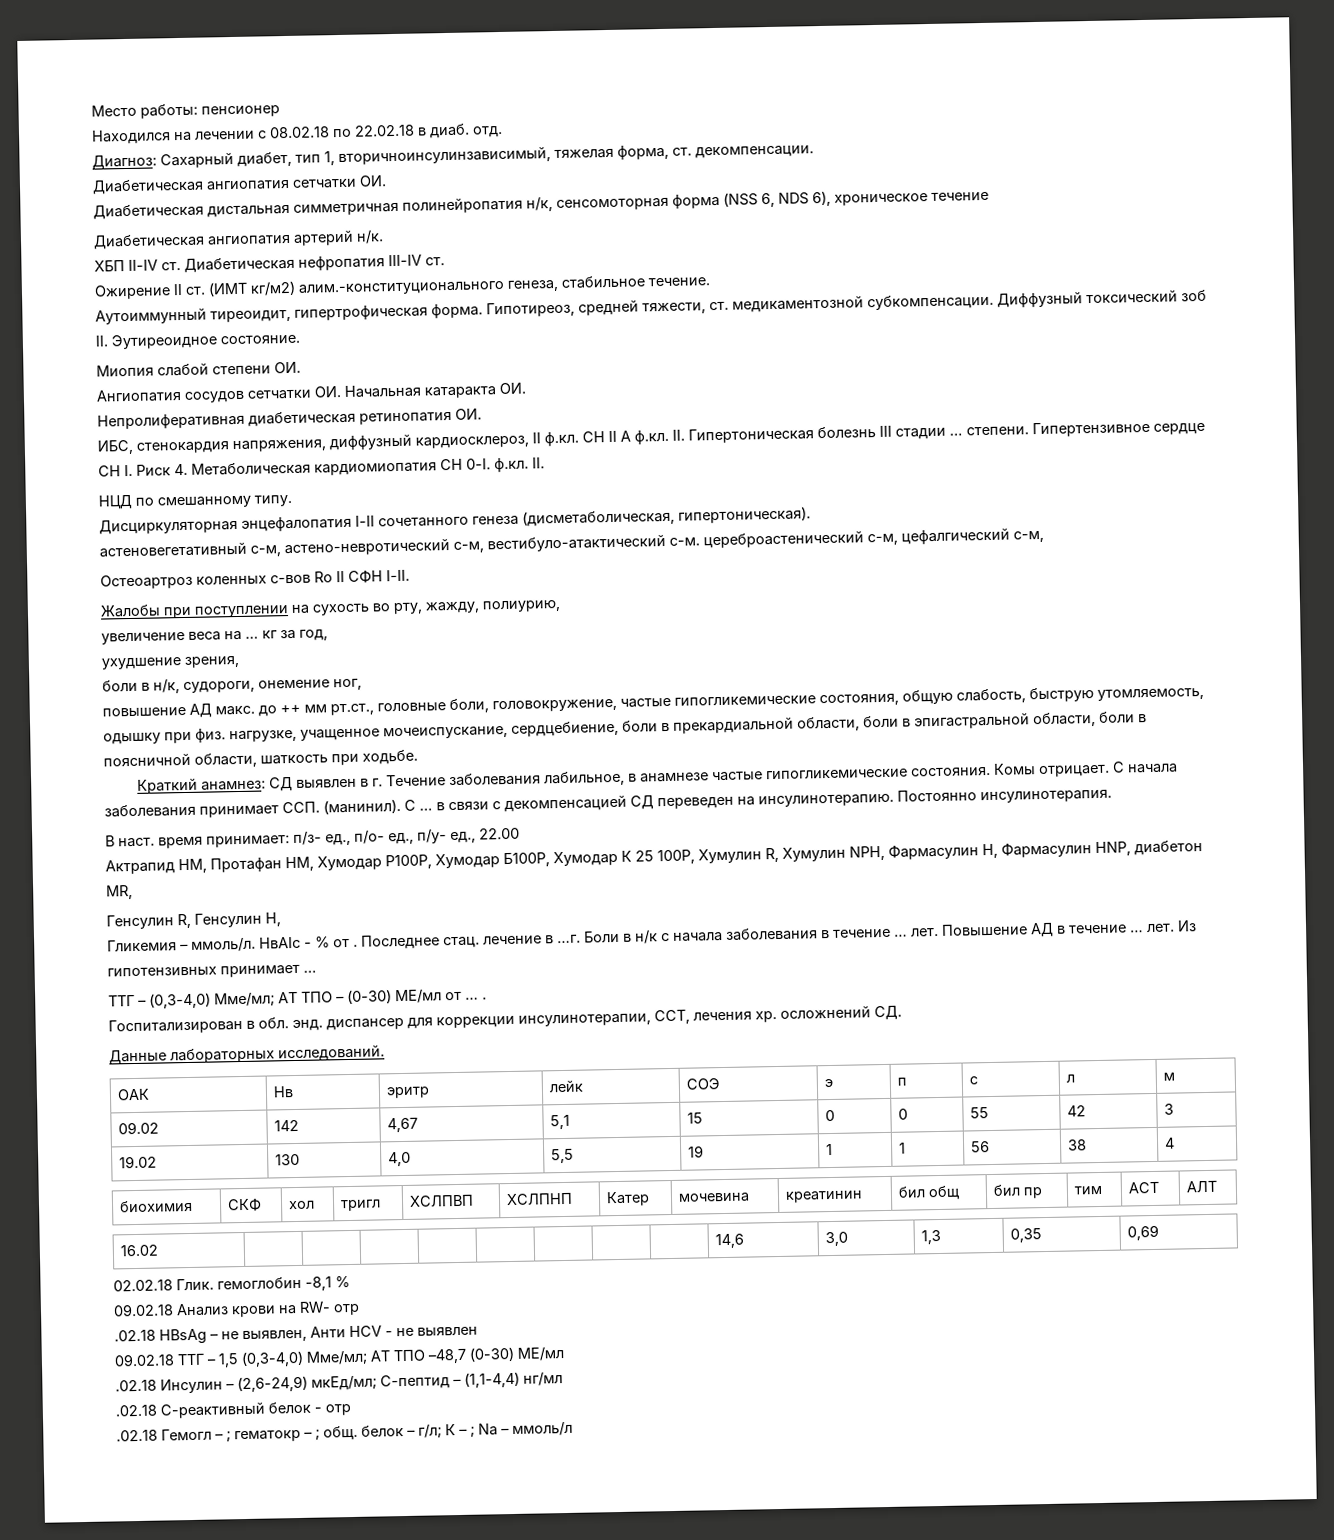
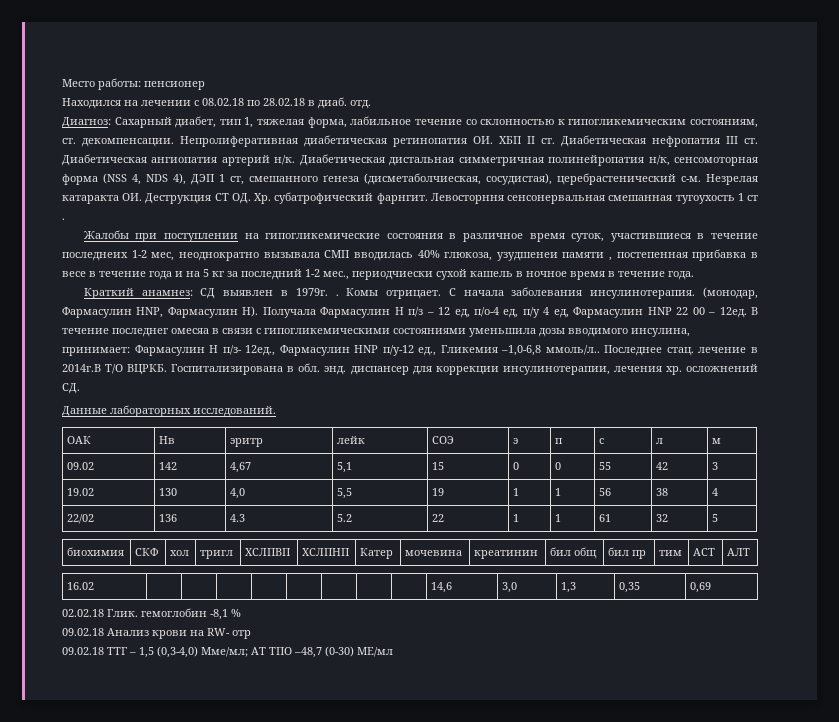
[354,124,415,137] 22.02.18 -> [263,98,305,106] 28.02.18
[338,146,551,166] вторичноинсулинзависимый, -> (254, 122) none
[672,145,814,159] [92,175,387,195] ст. декомпенсации. // Диабетическая ангиопатия сетчатки ОИ. // -> [350,116,759,128] [62,135,758,147] [62,154,296,166] лабильное течение со склонностью к гипогликемическим состояниям, ст. декомпенсации. Непролиферативная диабетическая ретинопатия ОИ. ХБП II ст. Диабетическая нефропатия III ст. Диабетическая ангиопатия артерий н/к.
[761,190,989,208] [93,229,384,250] [94,254,445,273] [94,275,710,300] [95,289,1207,325] [95,333,300,350] [96,361,301,377] [96,382,526,403] [97,408,482,430] [97,420,1205,455] [98,457,545,477] [98,494,293,510] [99,506,811,535] [99,527,1044,558] [100,569,410,590] [100,599,561,619] [101,629,328,645] [101,655,240,670] [102,678,362,694] [102,687,1204,718] [103,711,1147,745] [103,749,418,768] 6, NDS 6), хроническое течение // Диабетическая ангиопатия артерий н/к. // ХБП II-IV ст. Диабетическая нефропатия III-IV ст. // Ожирение II ст. (ИМТ кг/м2) алим.-конституционального генеза, стабильное течение. // Аутоиммунный тиреоидит, гипертрофическая форма. Гипотиреоз, средней тяжести, ст. медикаментозной субкомпенсации. Диффузный токсический зоб II. Эутиреоидное состояние. // Миопия слабой степени ОИ. // Ангиопатия сосудов сетчатки ОИ. Начальная катаракта ОИ. // Непролиферативная диабетическая ретинопатия ОИ. // ИБС, стенокардия напряжения, диффузный кардиосклероз, II ф.кл. СН II А ф.кл. II. Гипертоническая болезнь III стадии … степени. Гипертензивное сердце СН I. Риск 4. Метаболическая кардиомиопатия СН 0-I. ф.кл. II. // НЦД по смешанному типу. // Дисциркуляторная энцефалопатия I-II сочетанного генеза (дисметаболическая, гипертоническая). // астеновегетативный с-м, астено-невротический с-м, вестибуло-атактический с-м. цереброастенический с-м, цефалгический с-м, // Остеоартроз коленных с-вов Rо II СФН I-II. // Жалобы при поступлении на сухость во рту, жажду, полиурию, // увеличение веса на … кг за год, // ухудшение зрения, // боли в н/к, судороги, онемение ног, // повышение АД макс. до ++ мм рт.ст., головные боли, головокружение, частые гипогликемические состояния, общую слабость, быструю утомляемость, одышку при физ. нагрузке, учащенное мочеиспускание, сердцебиение, боли в прекардиальной области, боли в эпигастральной области, боли в поясничной области, шаткость при ходьбе. -> [132,173,758,185] [62,192,759,204] [62,218,65,220] [83,230,758,242] [62,249,758,261] [62,269,694,280] 4, NDS 4), ДЭП 1 ст, смешанного ґенеза (дисметаболчиеская, сосудистая), церебрастенический с-м. Незрелая катаракта ОИ. Деструкция СТ ОД. Хр. субатрофический фарнгит. Левосторння сенсонервальная смешанная тугоухость 1 ст . // Жалобы при поступлении на гипогликемические состояния в различное время суток, участившиеся в течение последнеих 1-2 мес, неоднократно вызывала СМП вводилась 40% глюкоза, узудшенеи памяти , постепенная прибавка в весе в течение года и на 5 кг за последний 1-2 мес., периодчиески сухой кашель в ночное время в течение года.
[371,766,991,787] г. Течение заболевания лабильное, в анамнезе частые гипогликемические состояния. -> [295,288,339,296] 1979г. .
[199,789,1112,818] [105,827,520,849] [105,840,1203,875] [106,885,133,900] [106,912,281,930] [107,920,1197,952] [107,964,317,978] [108,989,487,1009] [108,1017,243,1035] принимает ССП. (манинил). С … в связи с декомпенсацией СД переведен на инсулинотерапию. Постоянно инсулинотерапия. // В наст. время принимает: п/з- ед., п/о- ед., п/у- ед., 22.00 // Актрапид НМ, Протафан НМ, Хумодар Р100Р, Хумодар Б100Р, Хумодар К 25 100Р, Хумулин R, Хумулин NРН, Фармасулин Н, Фармасулин НNР, диабетон МR, // Генсулин R, Генсулин Н, // Гликемия – ммоль/л. НвАIс - % от . Последнее стац. лечение в …г. Боли в н/к с начала заболевания в течение … лет. Повышение АД в течение … лет. Из гипотензивных принимает … // ТТГ – (0,3-4,0) Мме/мл; АТ ТПО – (0-30) МЕ/мл от … . // Госпитализирован -> [590,287,758,299] [62,306,759,318] [62,328,690,337] [62,345,758,356] [62,364,284,375] инсулинотерапия. (монодар, Фармасулин НNP, Фармасулин Н). Получала Фармасулин Н п/з – 12 ед, п/о-4 ед, п/у 4 ед, Фармасулин НNP 22 00 – 12ед. В течение последнег омесяа в связи с гипогликемическими состояниями уменьшила дозы вводимого инсулина, принимает: Фармасулин Н п/з- 12ед., Фармасулин НNP п/у-12 ед., Гликемия –1,0-6,8 ммоль/л.. Последнее стац. лечение в 2014г.В Т/О ВЦРКБ. Госпитализирована
[654,1009,690,1025] ССТ, -> (610, 370) none
(1176, 1143) none -> [67,514,95,524] [159,514,178,522] [230,514,246,522] [337,514,353,522] [432,514,445,522] [513,514,520,522] [555,514,562,522] [599,514,612,522] [656,514,669,522] [712,514,719,522] // 22/02 | 136 | 4.3 | 5.2 | 22 | 1 | 1 | 61 | 32 | 5
[114,1325,478,1345] // .02.18 НВsАg – не выявлен, Анти НСV - не выявлен -> (251, 634) none
[115,1371,563,1394] [115,1401,351,1419] [116,1421,573,1443] // .02.18 Инсулин – (2,6-24,9) мкЕд/мл; С-пептид – (1,1-4,4) нг/мл // .02.18 С-реактивный белок - отр // .02.18 Гемогл – ; гематокр – ; общ. белок – г/л; К – ; Nа – ммоль/л -> (393, 652) none

